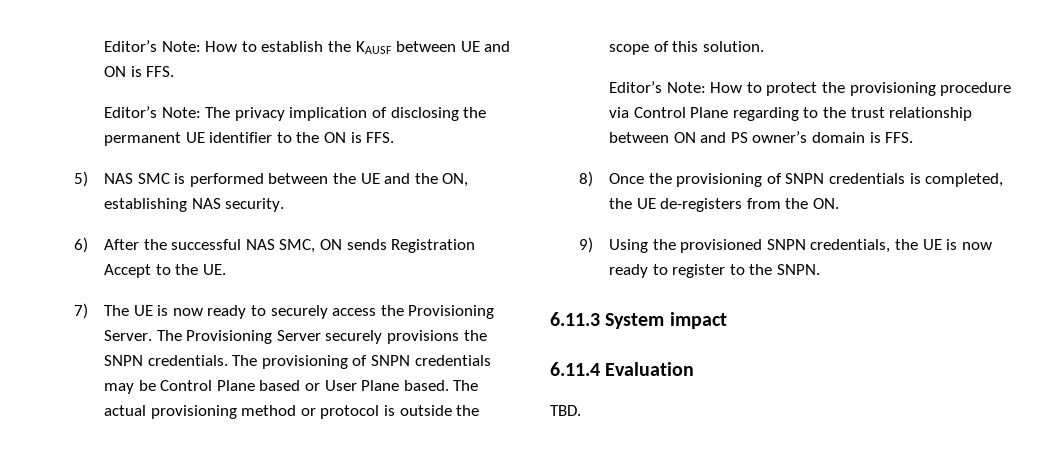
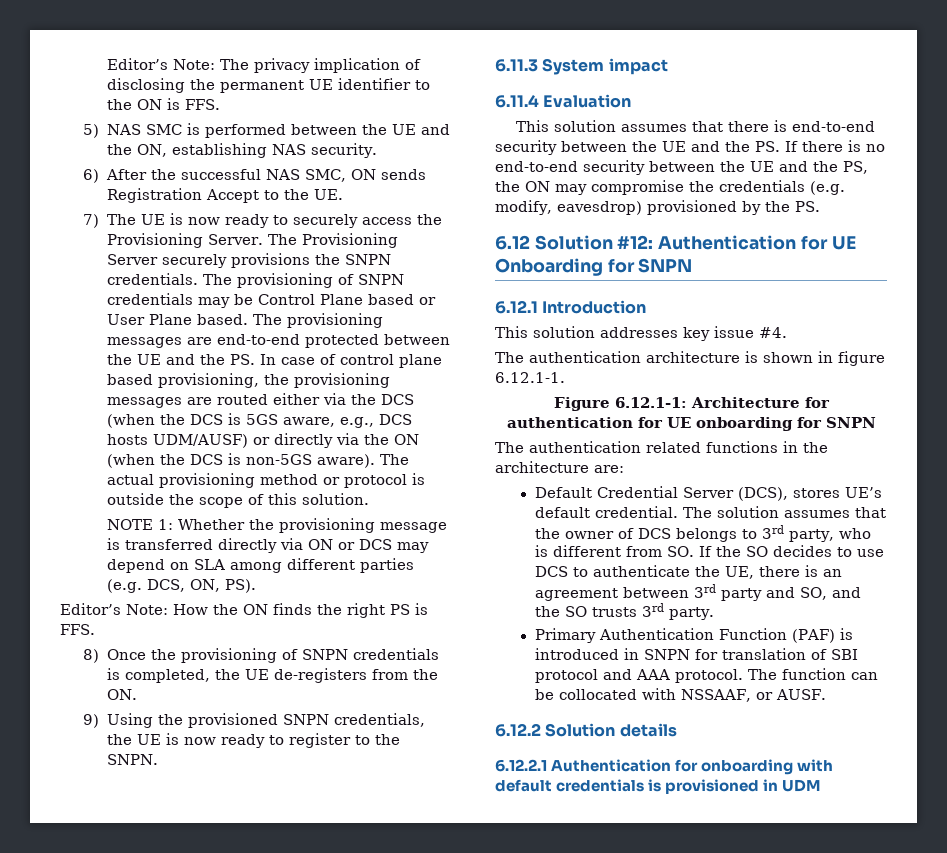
[103,40,511,54] [103,66,175,77] [103,106,201,118] Editor’s Note: How to establish the KAUSF between UE and ON is FFS. // Editor’s Note: -> [106,58,215,70] Editor’s Note:
(479, 385) none -> [286,313,383,328] [106,334,450,348] [106,354,442,368] [106,373,390,388] [106,393,414,408] [106,413,412,428] [106,433,419,448] [106,453,409,468] provisioning messages are end-to-end protected between the UE and the PS. In case of control plane based provisioning, the provisioning messages are routed either via the DCS (when the DCS is 5GS aware, e.g., DCS hosts UDM/AUSF) or directly via the ON (when the DCS is non-5GS aware). The
[608,81,1012,96] [608,107,973,121] [608,131,865,143] Editor’s Note: How to protect the provisioning procedure via Control Plane regarding to the trust relationship between ON and PS owner’s domain -> [106,518,447,533] [106,538,429,553] [106,558,414,573] [106,579,256,593] [60,603,410,618] NOTE 1: Whether the provisioning message is transferred directly via ON or DCS may depend on SLA among different parties (e.g. DCS, ON, PS). // Editor’s Note: How the ON finds the right PS
[550,405,581,416] TBD. -> [515,120,875,132] [495,140,885,155] [495,160,868,175] [495,180,845,195] [495,200,820,215] [495,235,856,250] [495,258,693,276] [495,300,647,314] [495,326,787,341] [495,351,885,366] [495,372,565,383] [553,397,830,411] [506,417,876,431] [495,441,828,453] [495,461,624,473] [534,486,882,501] [534,506,886,518] [534,525,871,542] [534,545,884,557] [534,565,842,579] [534,584,861,601] [534,603,714,620] [534,628,853,643] [534,648,858,660] [534,668,878,683] [534,688,826,702] [495,723,677,737] [495,759,834,775] [495,779,822,794] This solution assumes that there is end-to-end security between the UE and the PS. If there is no end-to-end security between the UE and the PS, the ON may compromise the credentials (e.g. modify, eavesdrop) provisioned by the PS. // 6.12 Solution #12: Authentication for UE Onboarding for SNPN // 6.12.1 Introduction // This solution addresses key issue #4. // The authentication architecture is shown in figure 6.12.1-1. // Figure 6.12.1-1: Architecture for authentication for UE onboarding for SNPN // The authentication related functions in the architecture are: // Default Credential Server (DCS), stores UE’s default credential. The solution assumes that the owner of DCS belongs to 3rd party, who is different from SO. If the SO decides to use DCS to authenticate the UE, there is an agreement between 3rd party and SO, and the SO trusts 3rd party. // Primary Authentication Function (PAF) is introduced in SNPN for translation of SBI protocol and AAA protocol. The function can be collocated with NSSAAF, or AUSF. // 6.12.2 Solution details // 6.12.2.1 Authentication for onboarding with default credentials is provisioned in UDM

